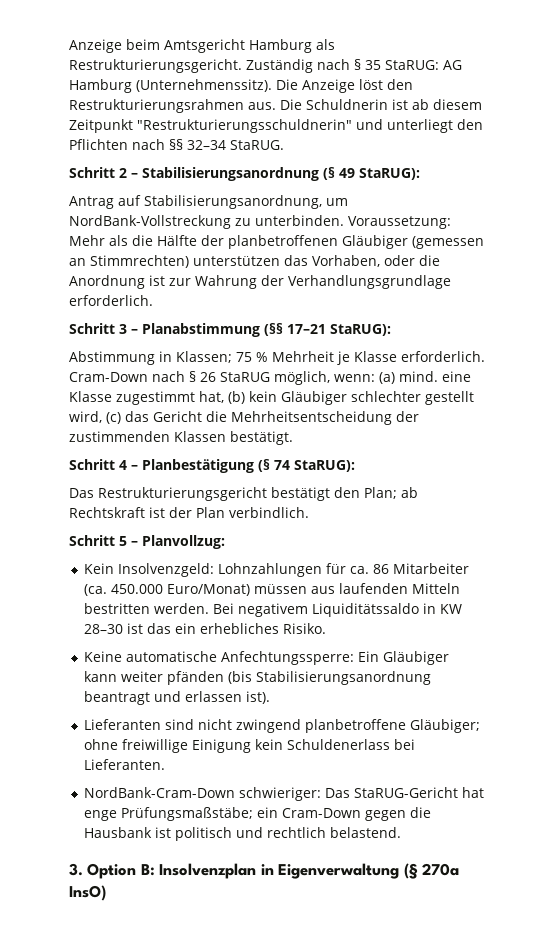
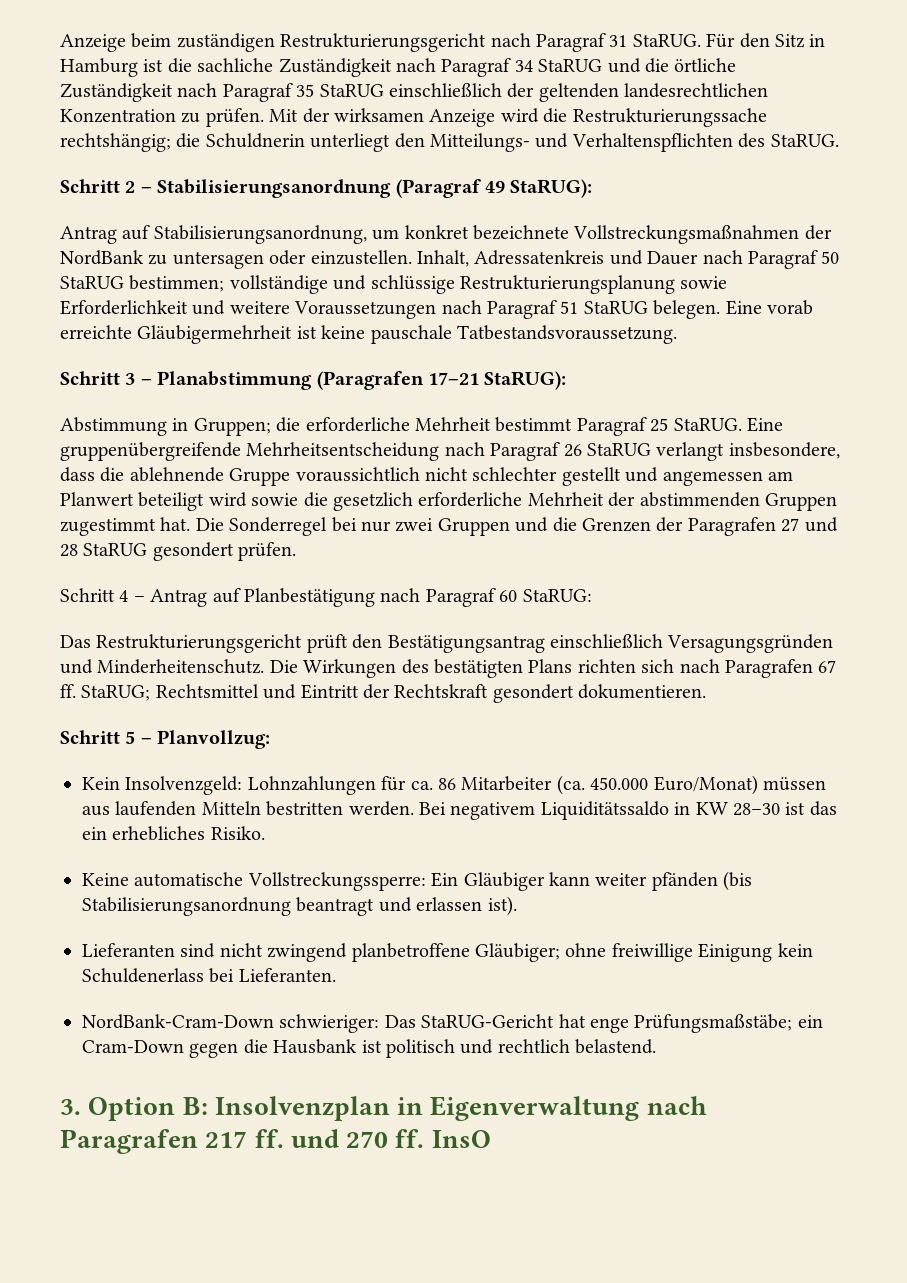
[164,39,335,53] [69,59,462,73] [69,79,413,93] [69,99,482,113] [69,119,483,133] [69,139,226,150] Amtsgericht Hamburg als Restrukturierungsgericht. Zuständig nach § 35 StaRUG: AG Hamburg (Unternehmenssitz). Die Anzeige löst den Restrukturierungsrahmen aus. Die Schuldnerin ist ab diesem Zeitpunkt "Restrukturierungsschuldnerin" und unterliegt den Pflichten nach §§ 32–34 -> [176,33,826,52] [60,58,737,77] [60,83,769,102] [60,108,767,127] [60,133,766,152] zuständigen Restrukturierungsgericht nach Paragraf 31 StaRUG. Für den Sitz in Hamburg ist die sachliche Zuständigkeit nach Paragraf 34 StaRUG und die örtliche Zuständigkeit nach Paragraf 35 StaRUG einschließlich der geltenden landesrechtlichen Konzentration zu prüfen. Mit der wirksamen Anzeige wird die Restrukturierungssache rechtshängig; die Schuldnerin unterliegt den Mitteilungs- und Verhaltenspflichten des
[323,167,335,180] (§ -> [395,179,481,198] (Paragraf
[69,215,451,229] [69,235,484,249] [69,255,440,268] [69,275,451,289] [69,295,153,306] NordBank-Vollstreckung zu unterbinden. Voraussetzung: Mehr als die Hälfte der planbetroffenen Gläubiger (gemessen an Stimmrechten) unterstützen das Vorhaben, oder die Anordnung ist zur Wahrung der Verhandlungsgrundlage erforderlich. -> [404,225,832,244] [60,250,840,269] [60,275,728,294] [60,300,813,319] [60,325,677,344] konkret bezeichnete Vollstreckungsmaßnahmen der NordBank zu untersagen oder einzustellen. Inhalt, Adressatenkreis und Dauer nach Paragraf 50 StaRUG bestimmen; vollständige und schlüssige Restrukturierungsplanung sowie Erforderlichkeit und weitere Voraussetzungen nach Paragraf 51 StaRUG belegen. Eine vorab erreichte Gläubigermehrheit ist keine pauschale Tatbestandsvoraussetzung.
[264,323,283,336] (§§ -> [316,371,424,390] (Paragrafen
[176,351,485,365] [69,371,471,385] [69,391,474,405] [69,411,419,425] [69,431,293,445] [69,459,355,473] [69,487,418,501] [69,507,309,518] Klassen; 75 % Mehrheit je Klasse erforderlich. Cram-Down nach § 26 StaRUG möglich, wenn: (a) mind. eine Klasse zugestimmt hat, (b) kein Gläubiger schlechter gestellt wird, (c) das Gericht die Mehrheitsentscheidung der zustimmenden Klassen bestätigt. // Schritt 4 – Planbestätigung (§ 74 StaRUG): // Das Restrukturierungsgericht bestätigt den Plan; ab Rechtskraft ist der Plan verbindlich. -> [193,417,783,436] [60,442,840,461] [60,467,793,486] [60,492,837,511] [60,517,838,536] [60,542,297,561] [60,588,592,607] [60,634,834,653] [60,659,837,678] [60,684,707,703] Gruppen; die erforderliche Mehrheit bestimmt Paragraf 25 StaRUG. Eine gruppenübergreifende Mehrheitsentscheidung nach Paragraf 26 StaRUG verlangt insbesondere, dass die ablehnende Gruppe voraussichtlich nicht schlechter gestellt und angemessen am Planwert beteiligt wird sowie die gesetzlich erforderliche Mehrheit der abstimmenden Gruppen zugestimmt hat. Die Sonderregel bei nur zwei Gruppen und die Grenzen der Paragrafen 27 und 28 StaRUG gesondert prüfen. // Schritt 4 – Antrag auf Planbestätigung nach Paragraf 60 StaRUG: // Das Restrukturierungsgericht prüft den Bestätigungsantrag einschließlich Versagungsgründen und Minderheitenschutz. Die Wirkungen des bestätigten Plans richten sich nach Paragrafen 67 ff. StaRUG; Rechtsmittel und Eintritt der Rechtskraft gesondert dokumentieren.
[221,651,355,665] Anfechtungssperre: -> [247,872,426,891] Vollstreckungssperre:
[403,863,460,879] [69,885,106,901] (§ 270a InsO) -> [646,1096,707,1115] [60,1129,491,1154] nach Paragrafen 217 ff. und 270 ff. InsO

